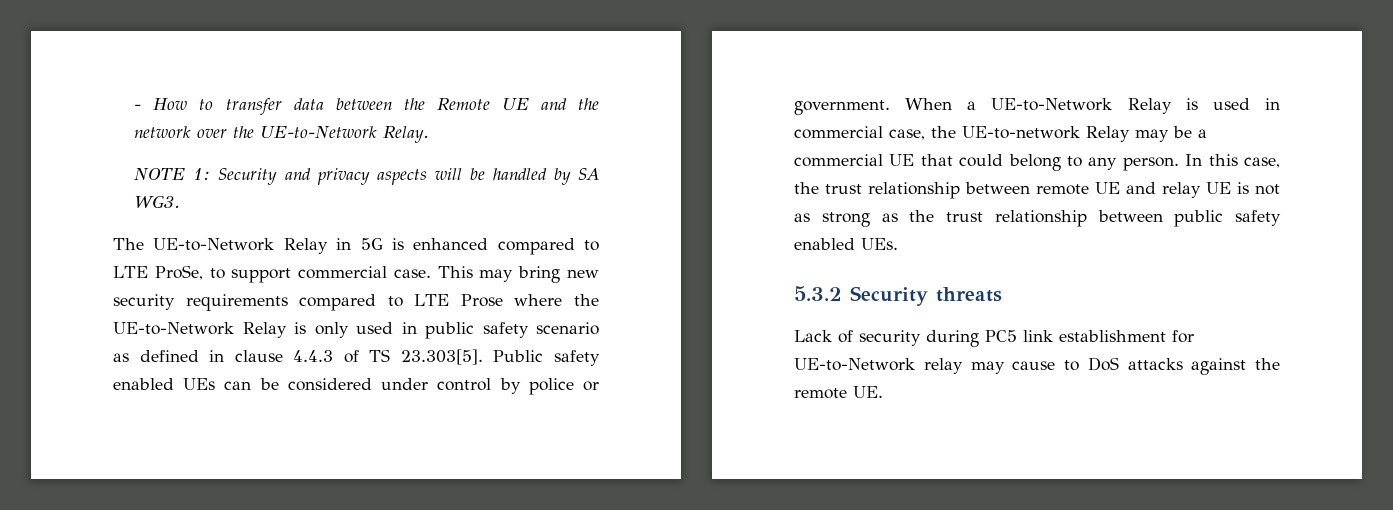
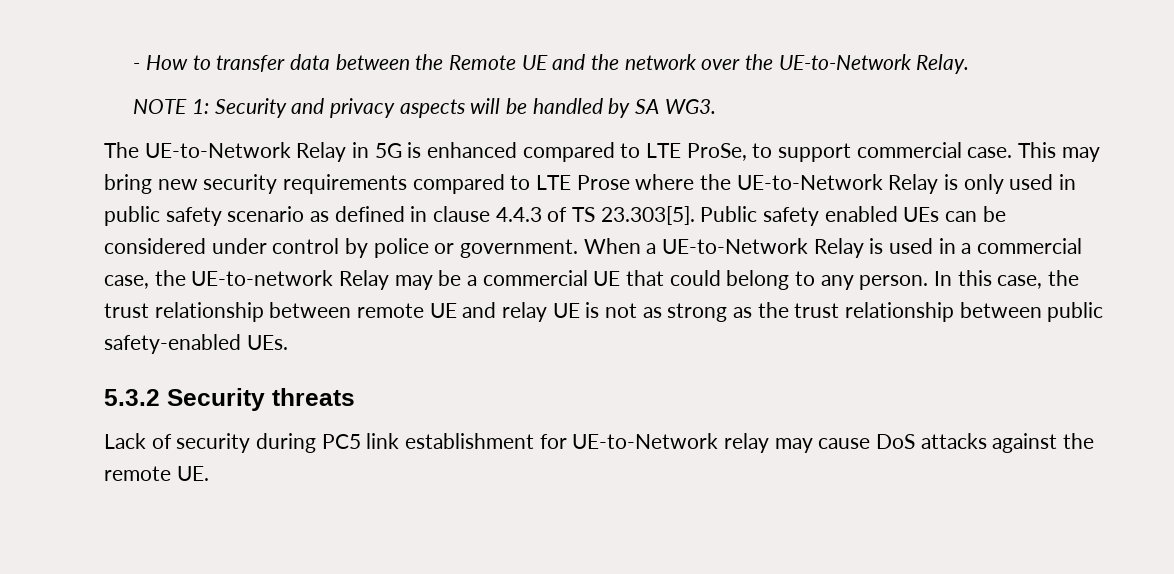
(1280, 104) none -> [961,243,972,254] a
[1235,210,1281,226] [794,238,855,250] safety enabled -> [104,334,241,354] safety-enabled
[1064,360,1079,371] to -> (871, 443) none

